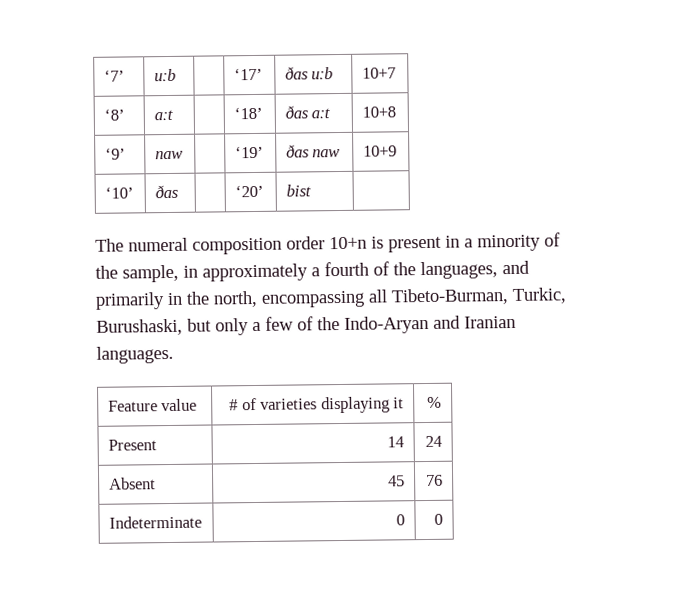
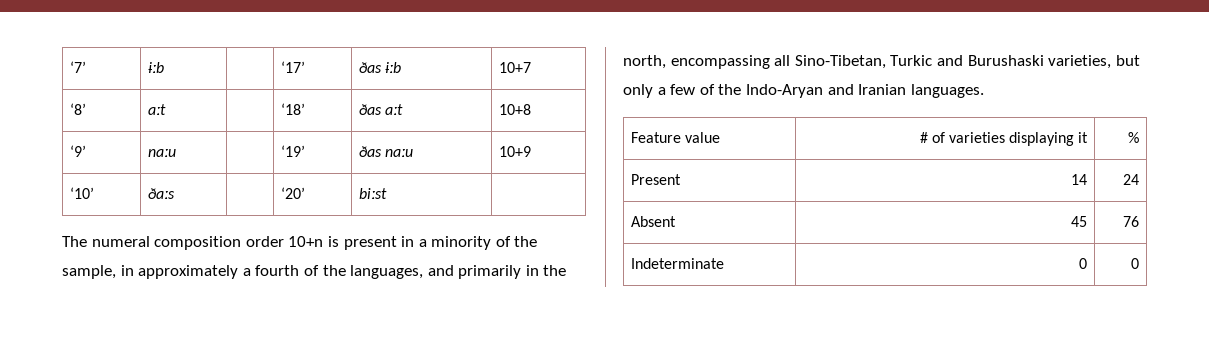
[153,68,176,82] uːb -> [147,62,164,73] ɨːb
[311,67,334,80] uːb -> [384,62,401,73] ɨːb
[154,150,183,160] naw -> [147,149,176,157] naːu
[312,148,341,158] naw -> [384,149,413,157] naːu
[154,184,178,199] ðas -> [147,188,175,199] ðaːs
[285,184,311,197] bist -> [358,188,387,199] biːst
[391,287,567,306] [96,318,183,336] Tibeto-Burman, Turkic, Burushaski, -> [794,55,1112,69] Sino-Tibetan, Turkic and Burushaski varieties,

